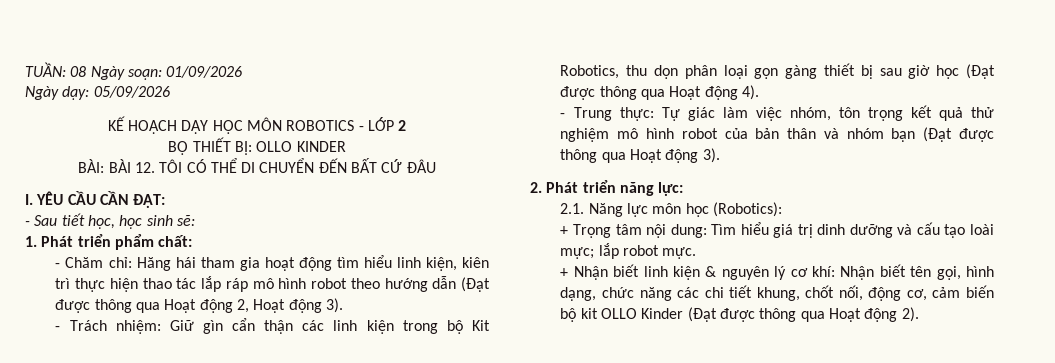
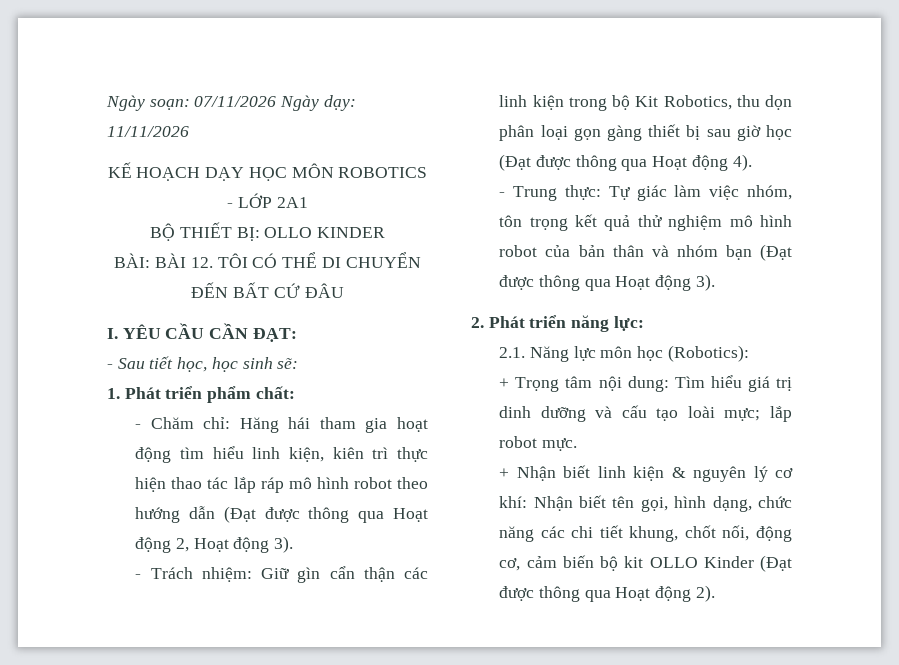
[25,62,87,77] TUẦN: 08 -> (106, 103) none
[166,66,243,78] 01/09/2026 // -> [194,96,277,107] 07/11/2026
[93,86,170,98] 05/09/2026 -> [107,126,189,137] 11/11/2026
[398,120,407,131] 2 -> [276,197,308,208] 2A1

